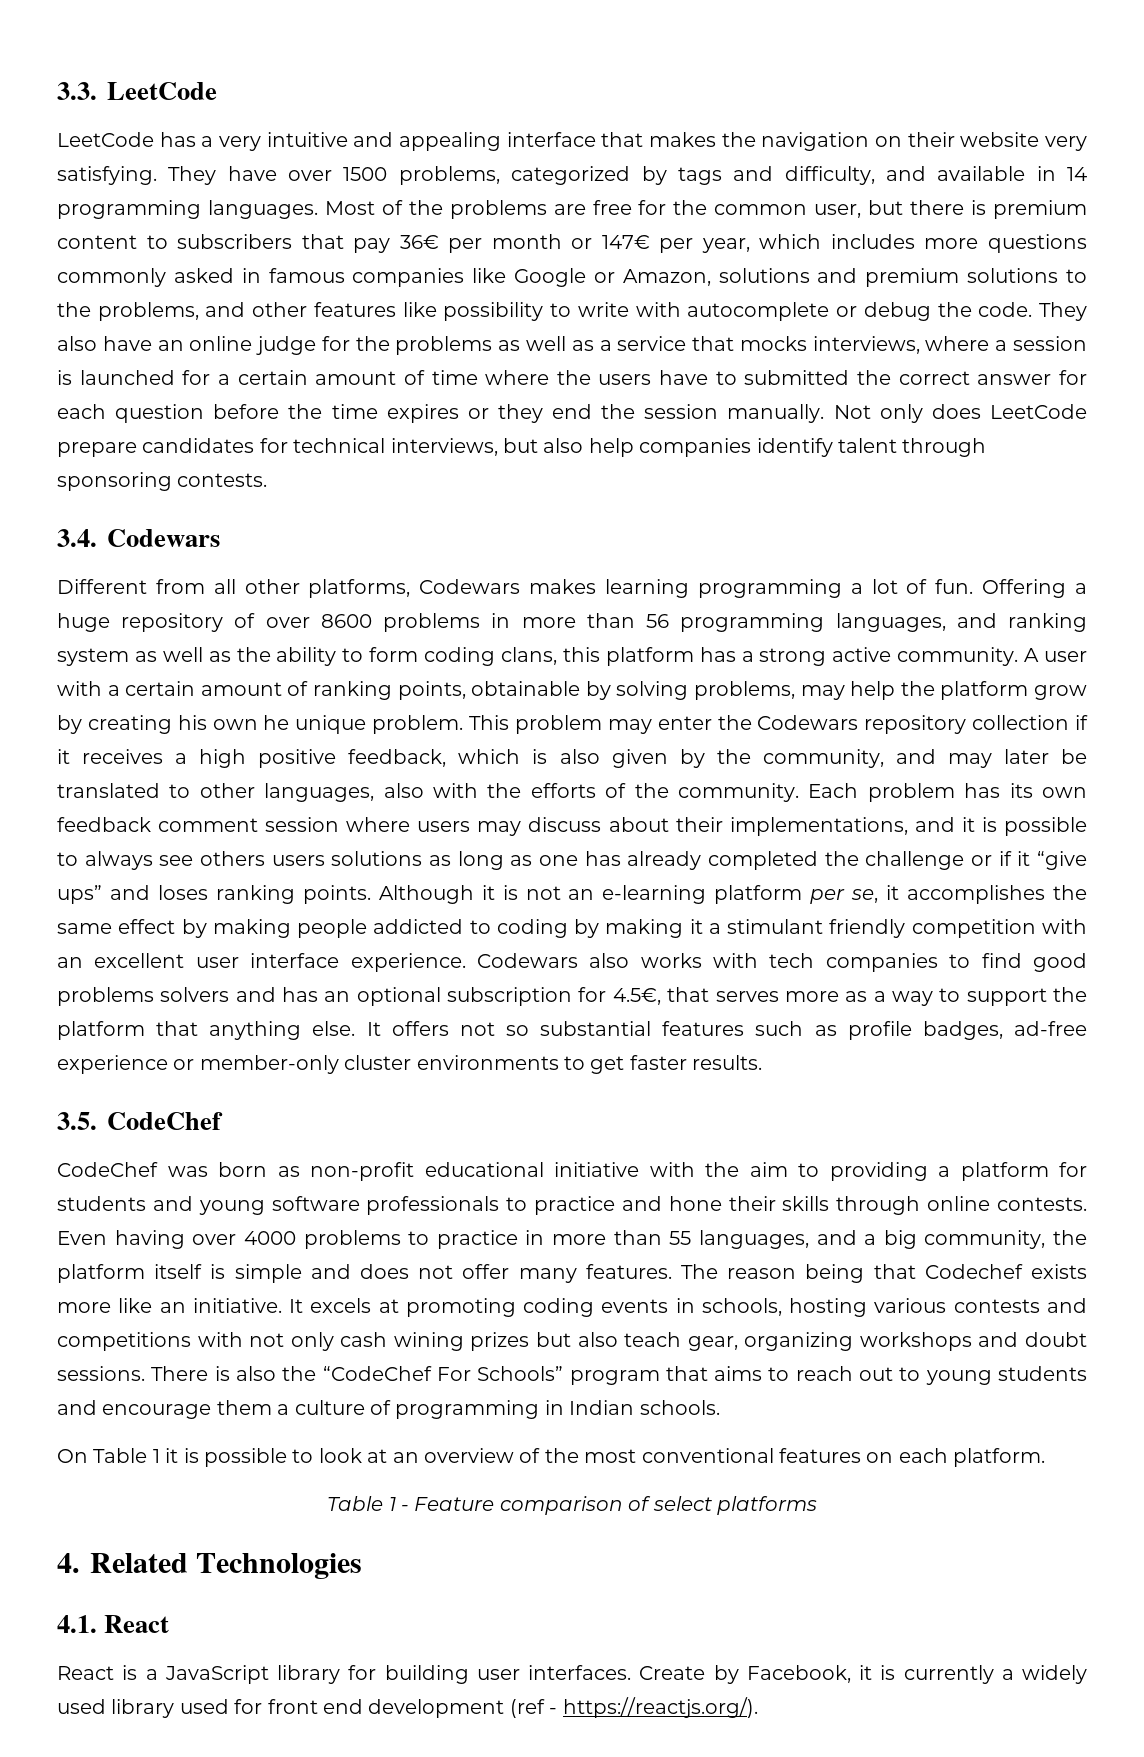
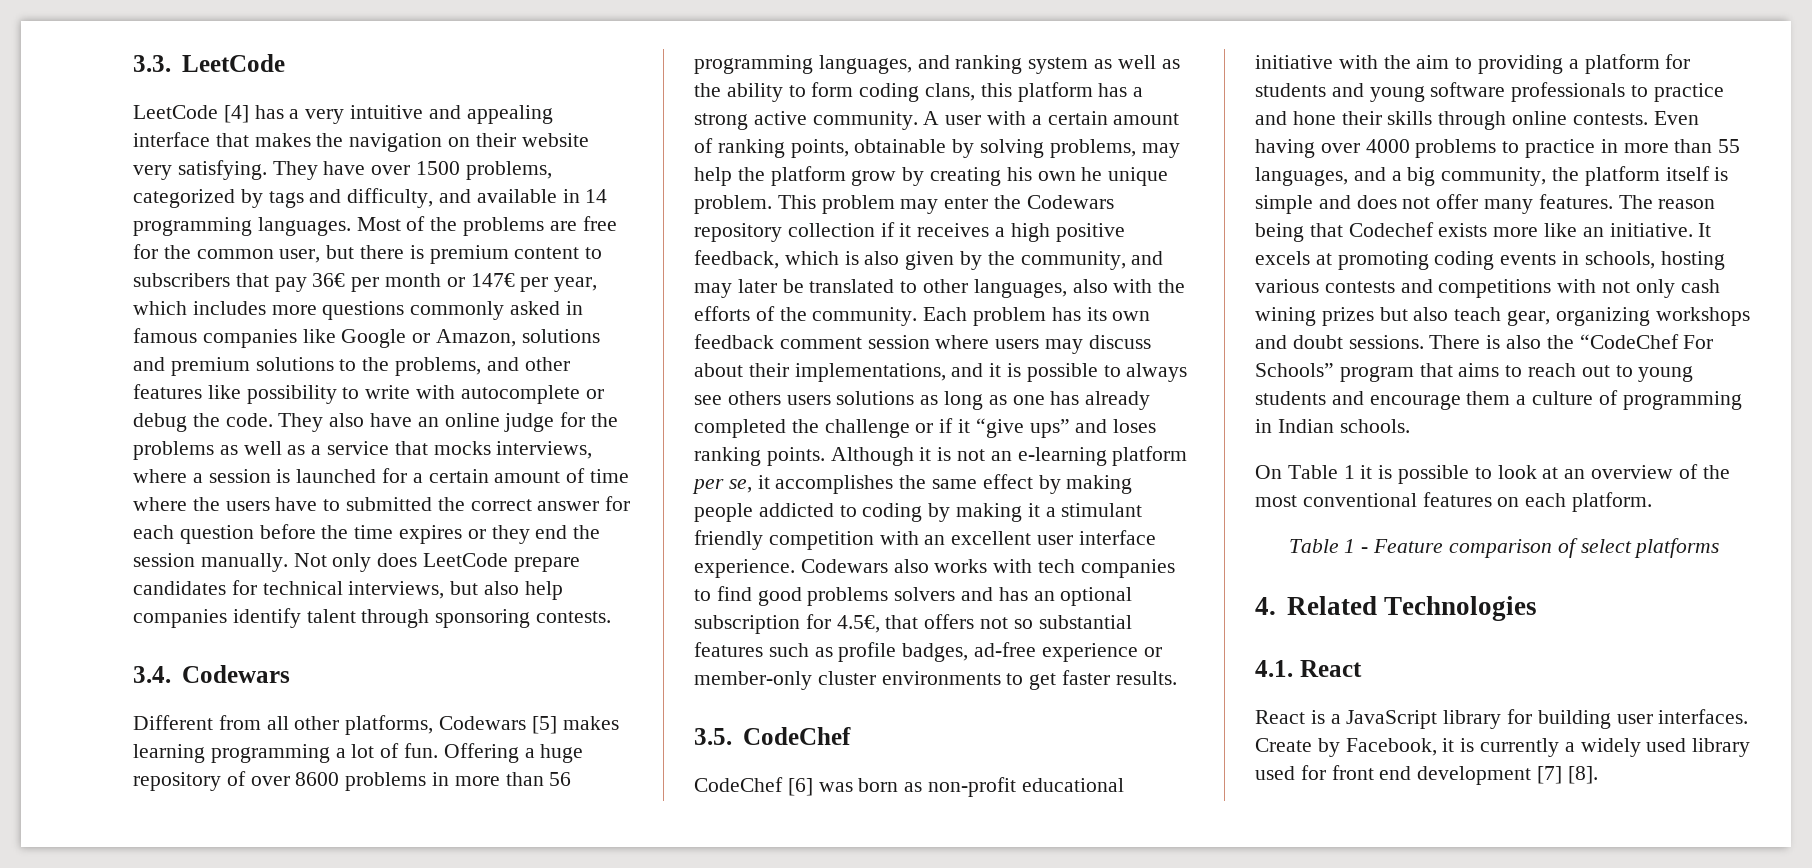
(154, 139) none -> [223,105,249,123] [4]
(521, 586) none -> [531,716,557,734] [5]
[715,987,1088,1006] [57,1021,381,1040] serves more as a way to support the platform that anything else. It -> (919, 622) none
(158, 1169) none -> [787,778,813,796] [6]
[509,1697,758,1718] (ref - https://reactjs.org/). -> [1537,766,1598,784] [7] [8].

